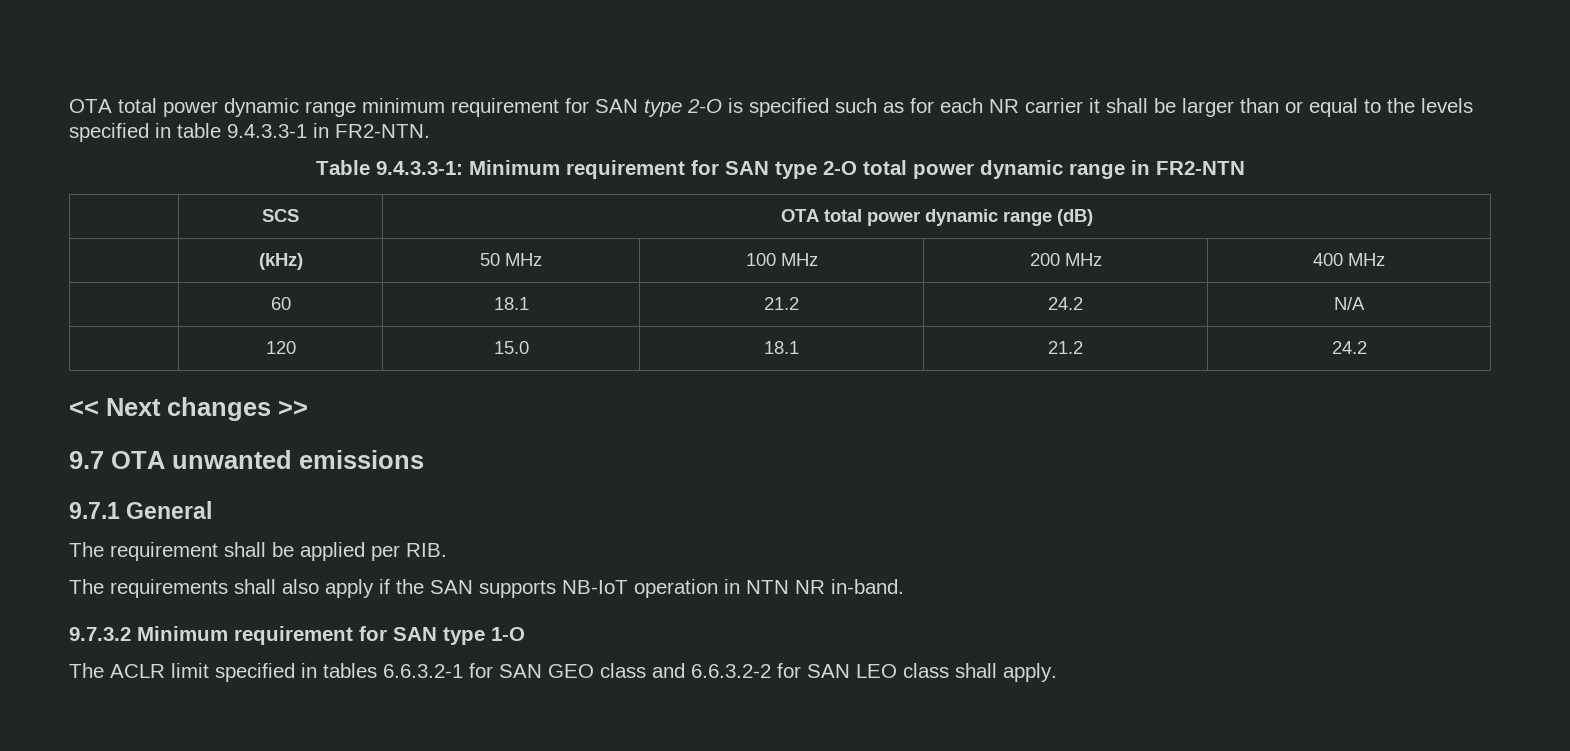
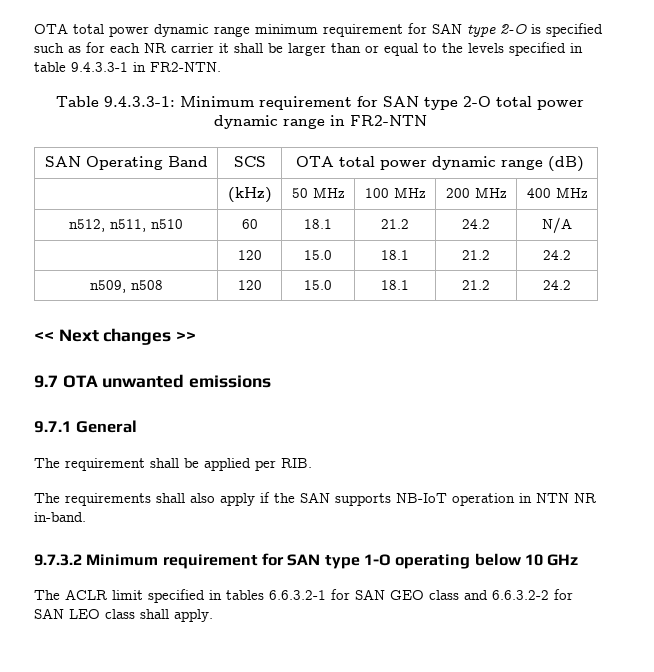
(1245, 168) none -> [44,156,208,170] SAN Operating Band
(1385, 259) none -> [69,219,183,232] n512, n511, n510
(1367, 347) none -> [89,280,163,293] [237,280,262,290] [304,280,332,290] [381,280,409,290] [462,280,490,290] [543,280,571,290] // n509, n508 | 120 | 15.0 | 18.1 | 21.2 | 24.2
(525, 634) none -> [395,553,579,569] operating below 10 GHz

